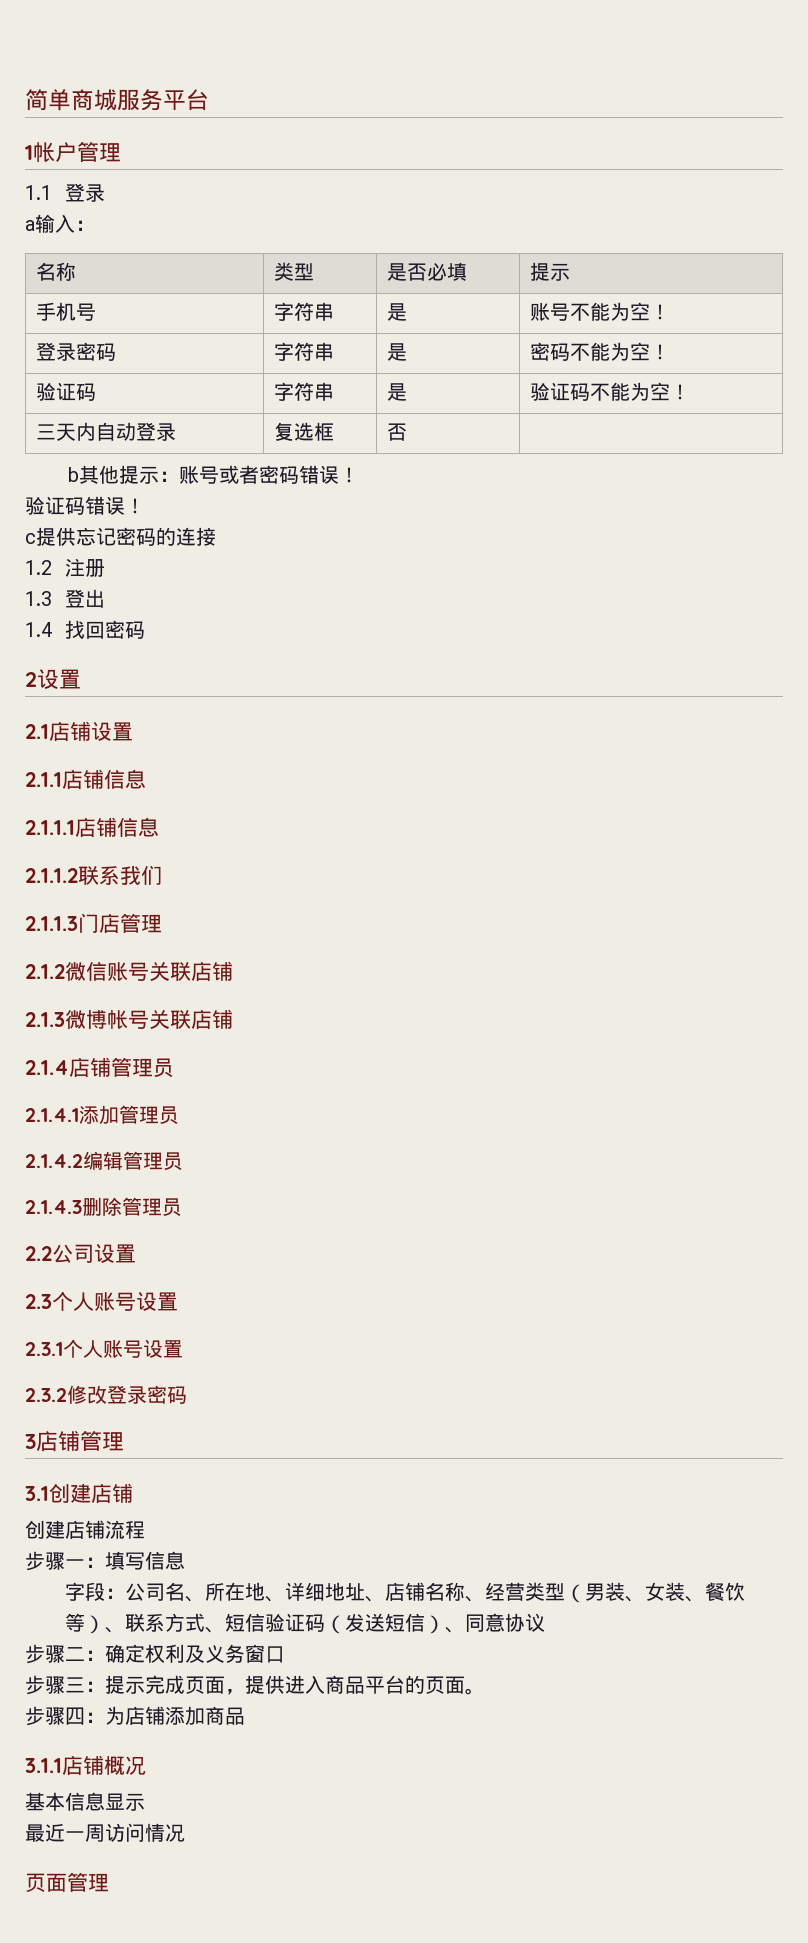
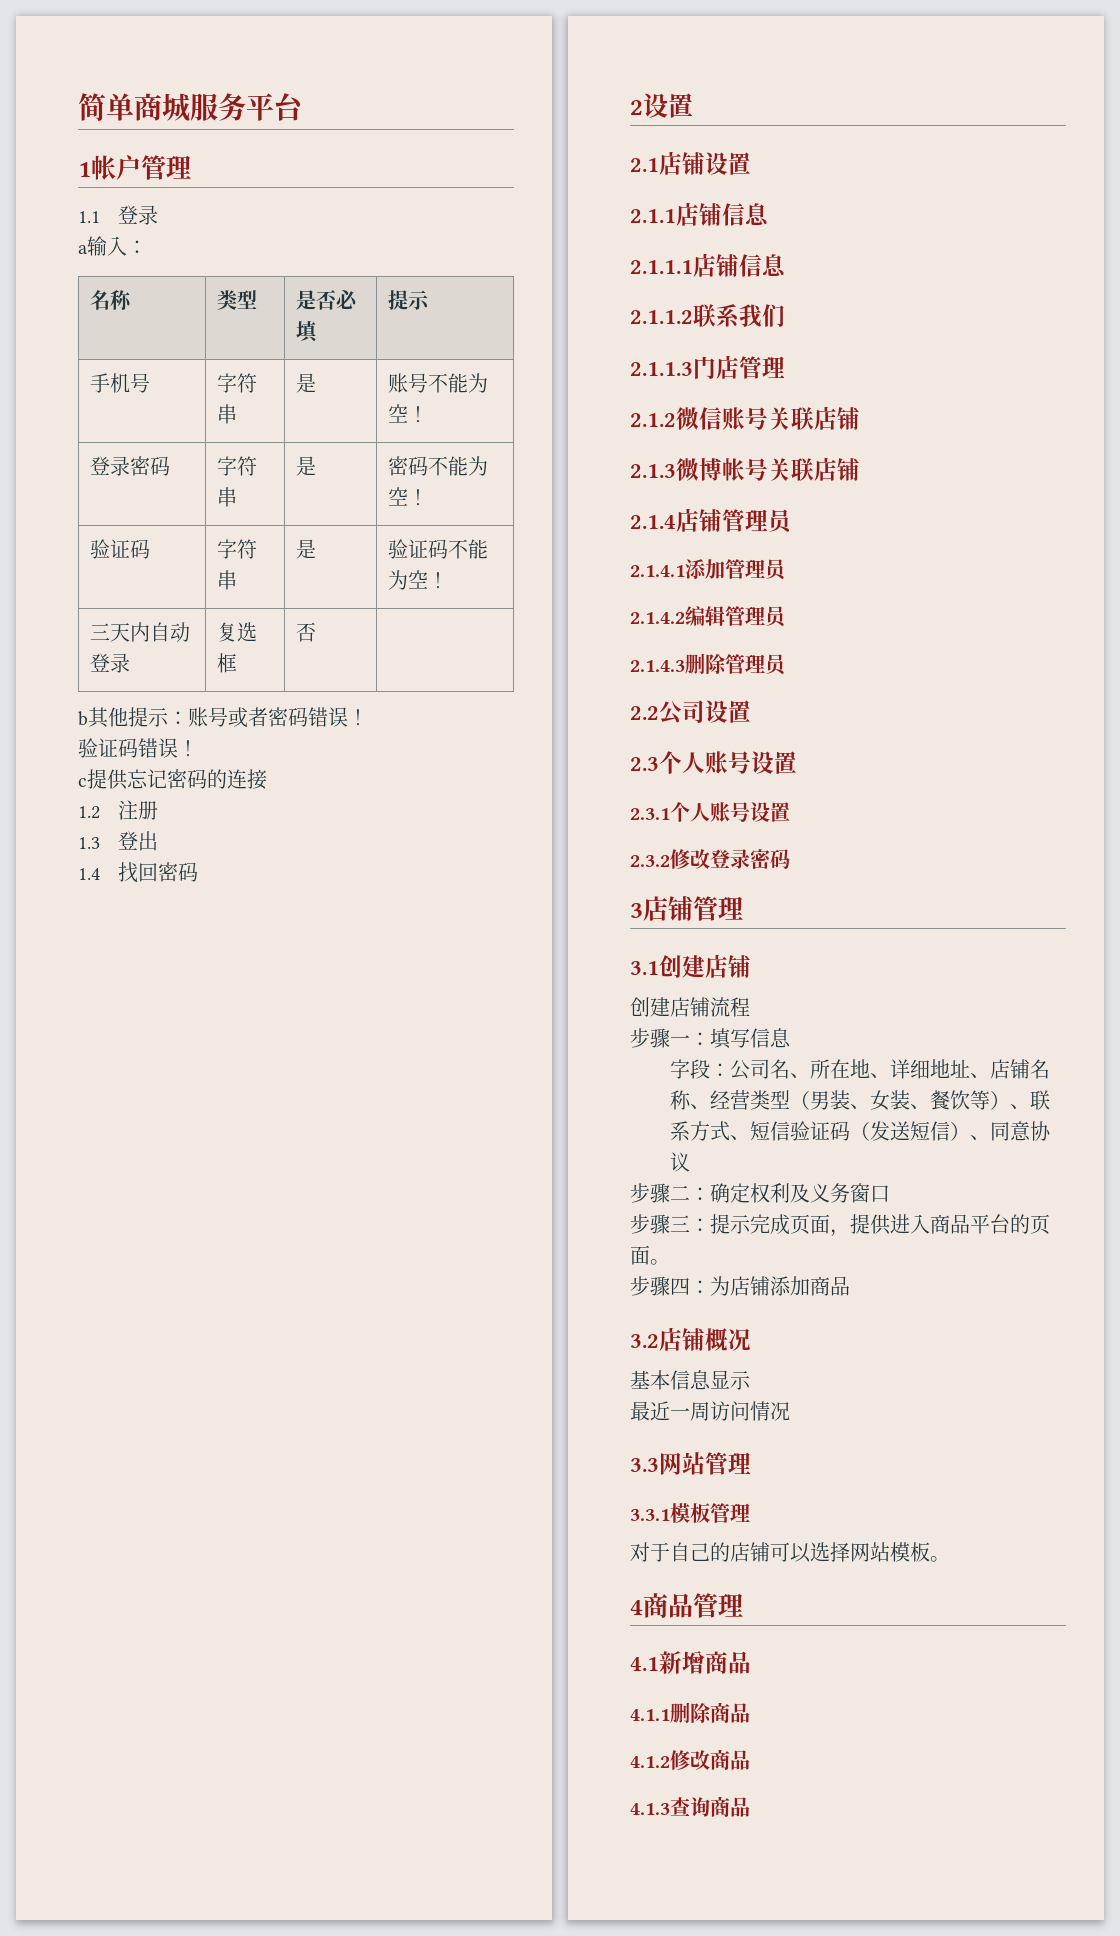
[25,1758,62,1773] 3.1.1 -> [630,1334,659,1348] 3.2
[25,1872,109,1892] 页面管理 -> [630,1452,751,1475] [630,1503,750,1523] [630,1542,950,1563] [630,1593,743,1618] [630,1651,751,1674] [630,1702,750,1724] [630,1749,750,1770] [630,1796,750,1817] 3.3网站管理 // 3.3.1模板管理 // 对于自己的店铺可以选择网站模板。 // 4商品管理 // 4.1新增商品 // 4.1.1删除商品 // 4.1.2修改商品 // 4.1.3查询商品

